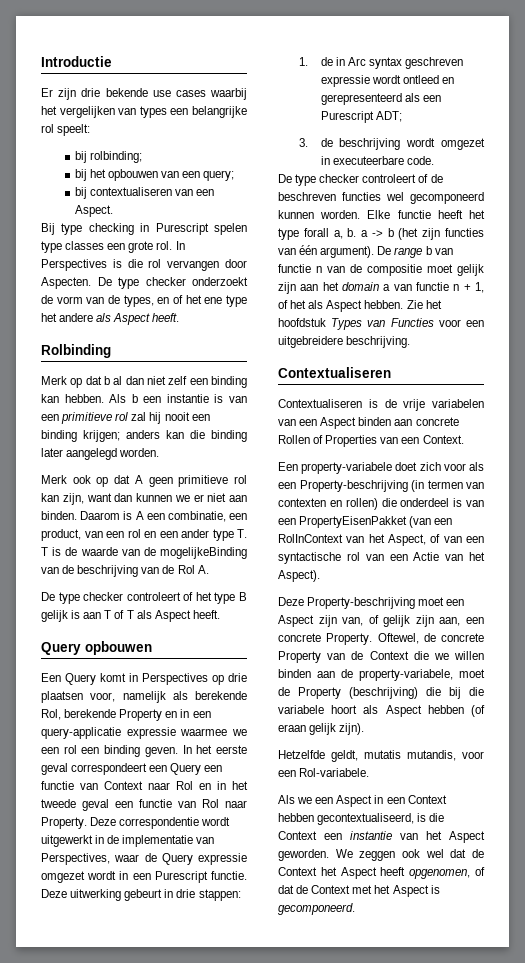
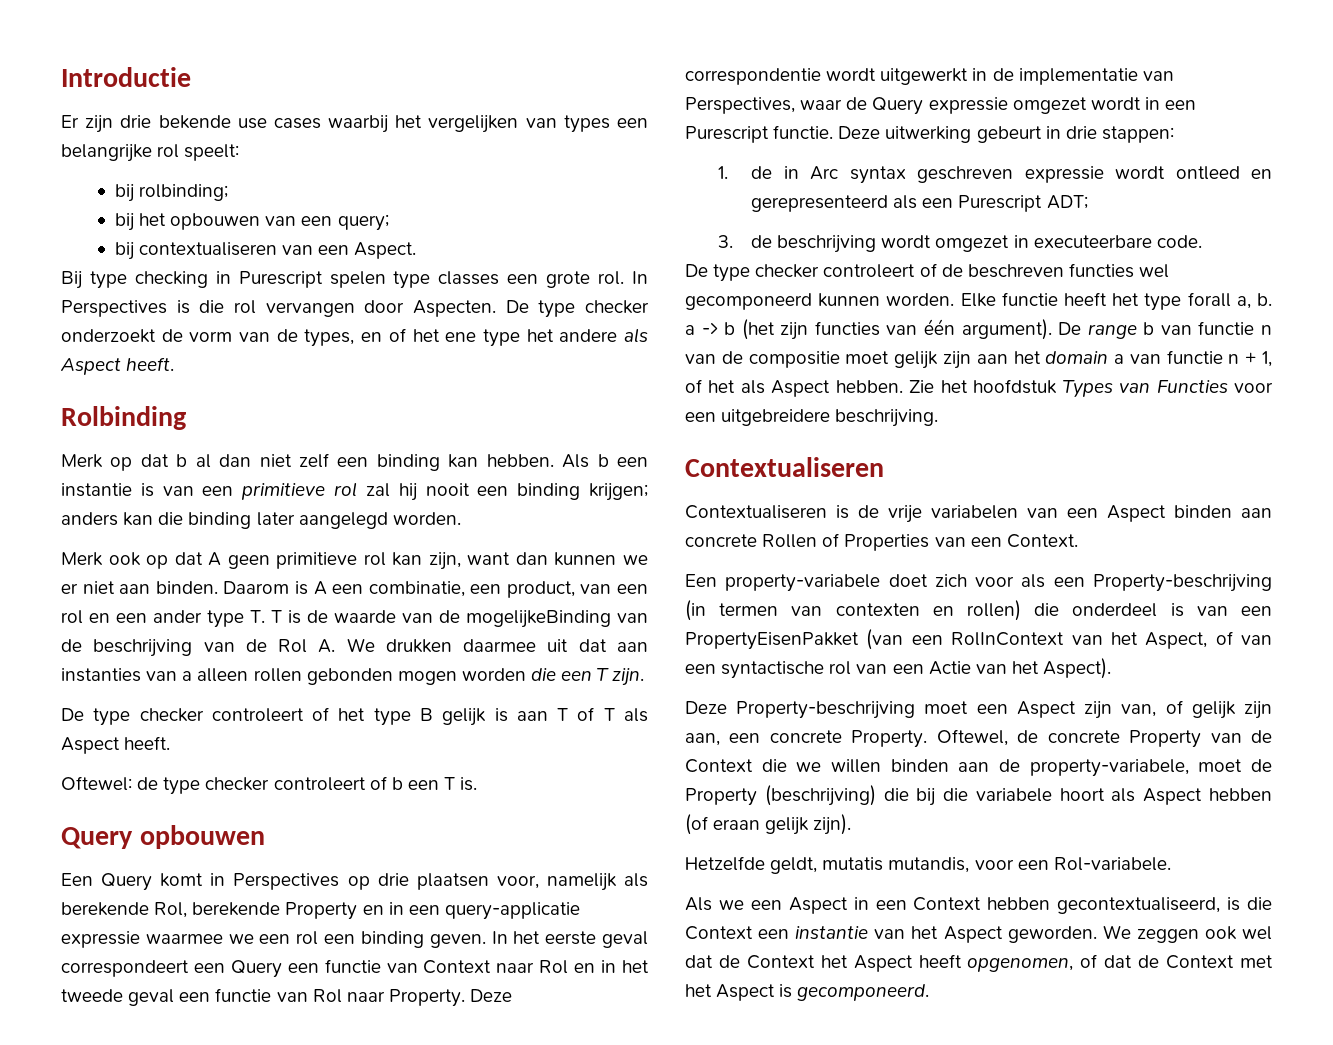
(209, 569) none -> [346,638,648,653] [61,668,645,686] We drukken daarmee uit dat aan instanties van a alleen rollen gebonden mogen worden die een T zijn.
(220, 614) none -> [61,776,478,795] // Oftewel: de type checker controleert of b een T is.

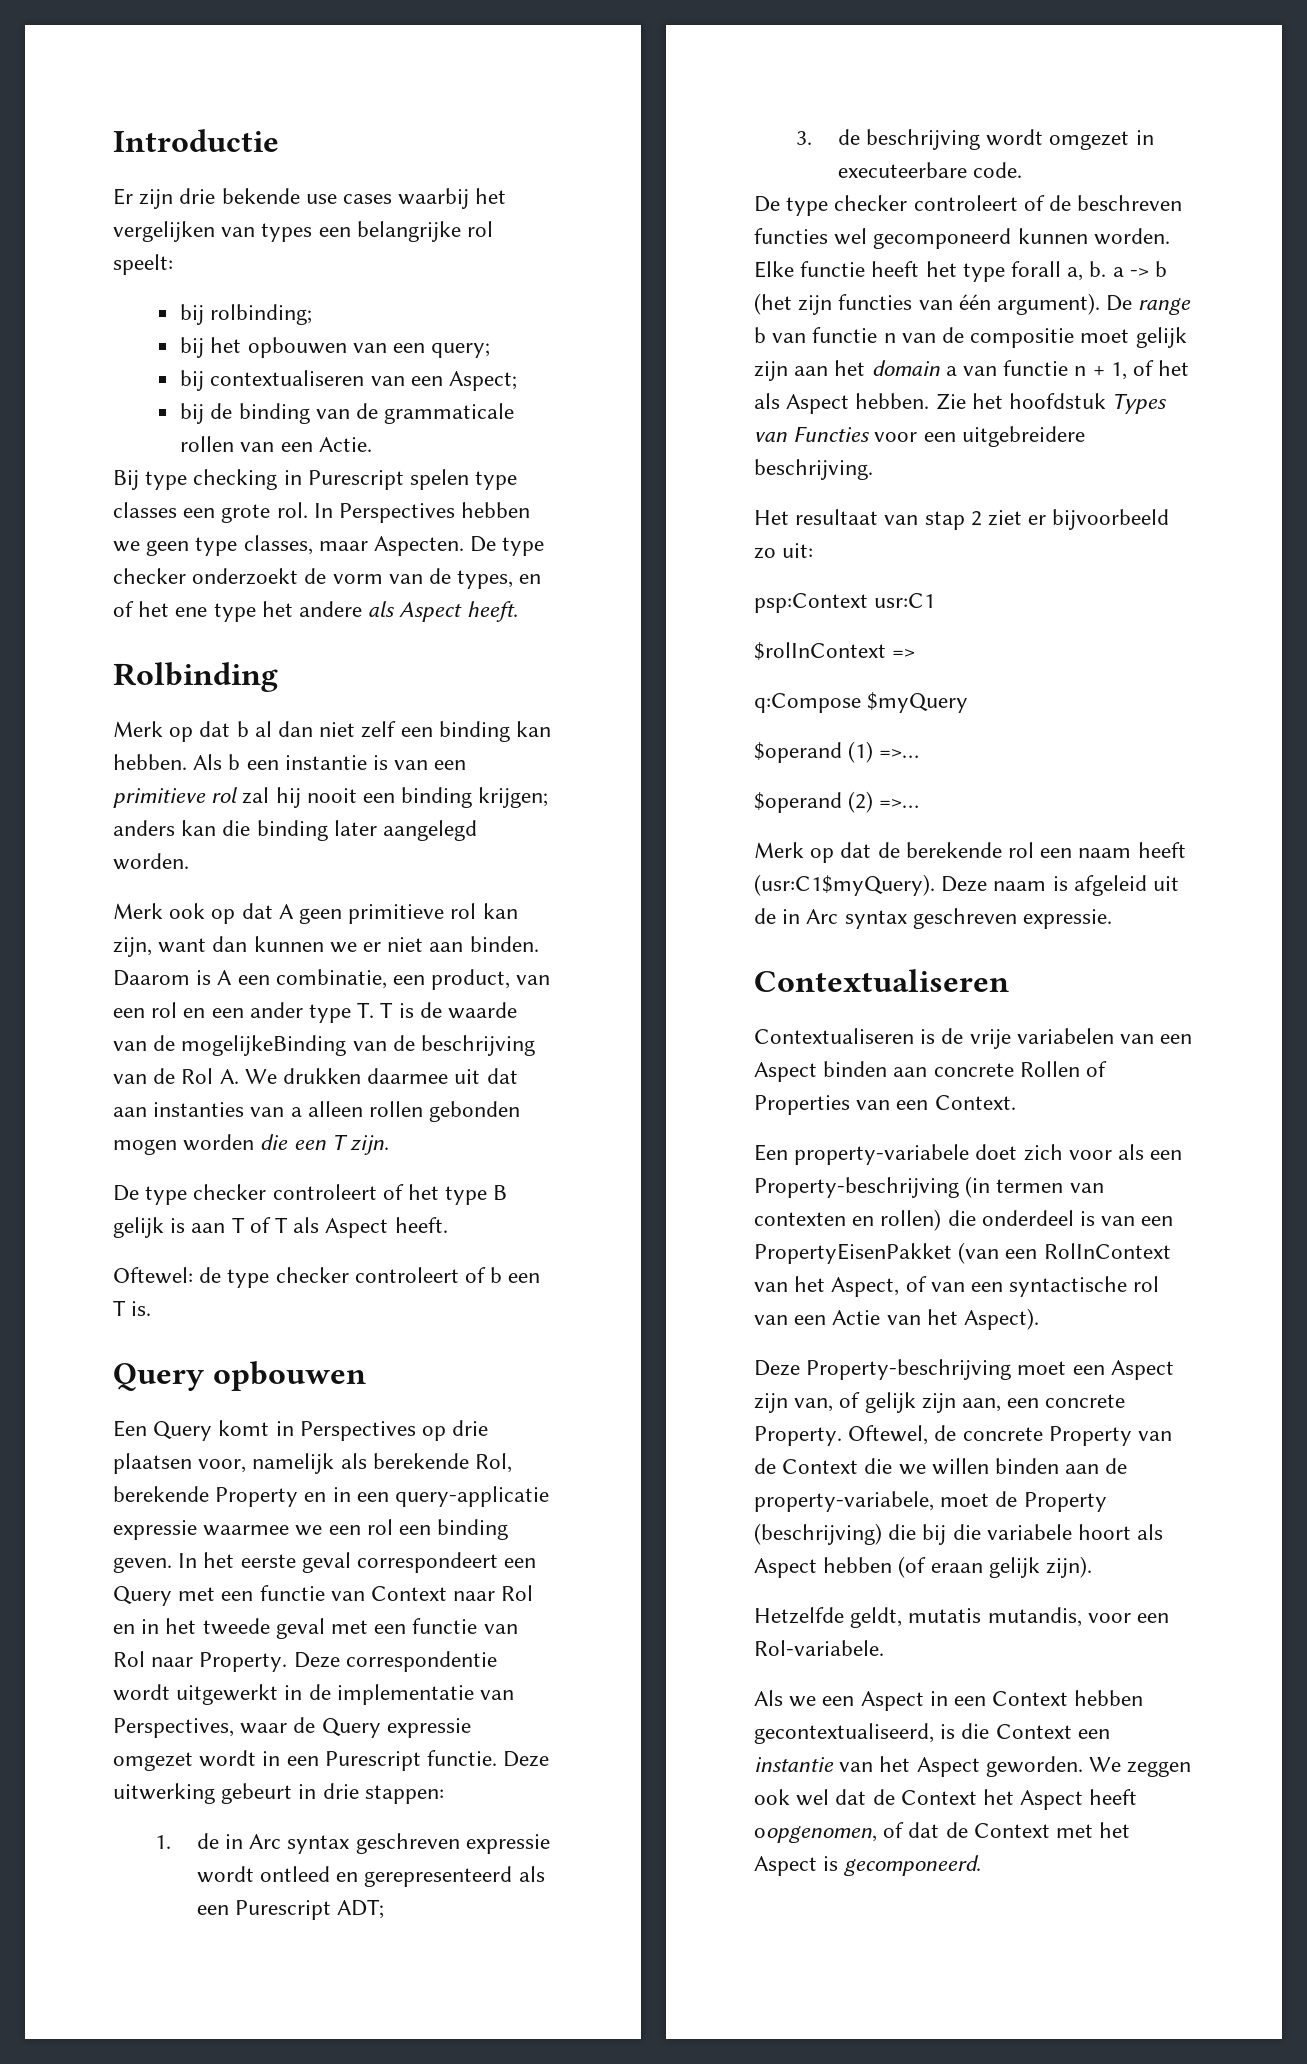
[354,242,417,259] Aspect. -> [449,371,518,391] [180,403,515,424] [180,436,372,452] Aspect; // bij de binding van de grammaticale rollen van een Actie.
[176,300,405,317] is die rol vervangen door -> [461,502,531,518] [113,535,368,556] hebben we geen type classes, maar
(282, 969) none -> [178,1587,216,1601] met
(175, 997) none -> [331,1620,369,1634] met
(939, 418) none -> [754,509,1170,530] [754,543,814,559] [754,593,936,613] [754,642,916,661] [754,692,969,713] [754,741,920,763] [754,791,920,813] [754,842,1186,863] [754,874,1180,896] [754,908,1113,929] // Het resultaat van stap 2 ziet er bijvoorbeeld zo uit: // psp:Context usr:C1 // $rolInContext => // q:Compose $myQuery // $operand (1) =>… // $operand (2) =>… // Merk op dat de berekende rol een naam heeft (usr:C1$myQuery). Deze naam is afgeleid uit de in Arc syntax geschreven expressie.
[967,957,1074,972] opgenomen, -> [754,1825,877,1843] oopgenomen,

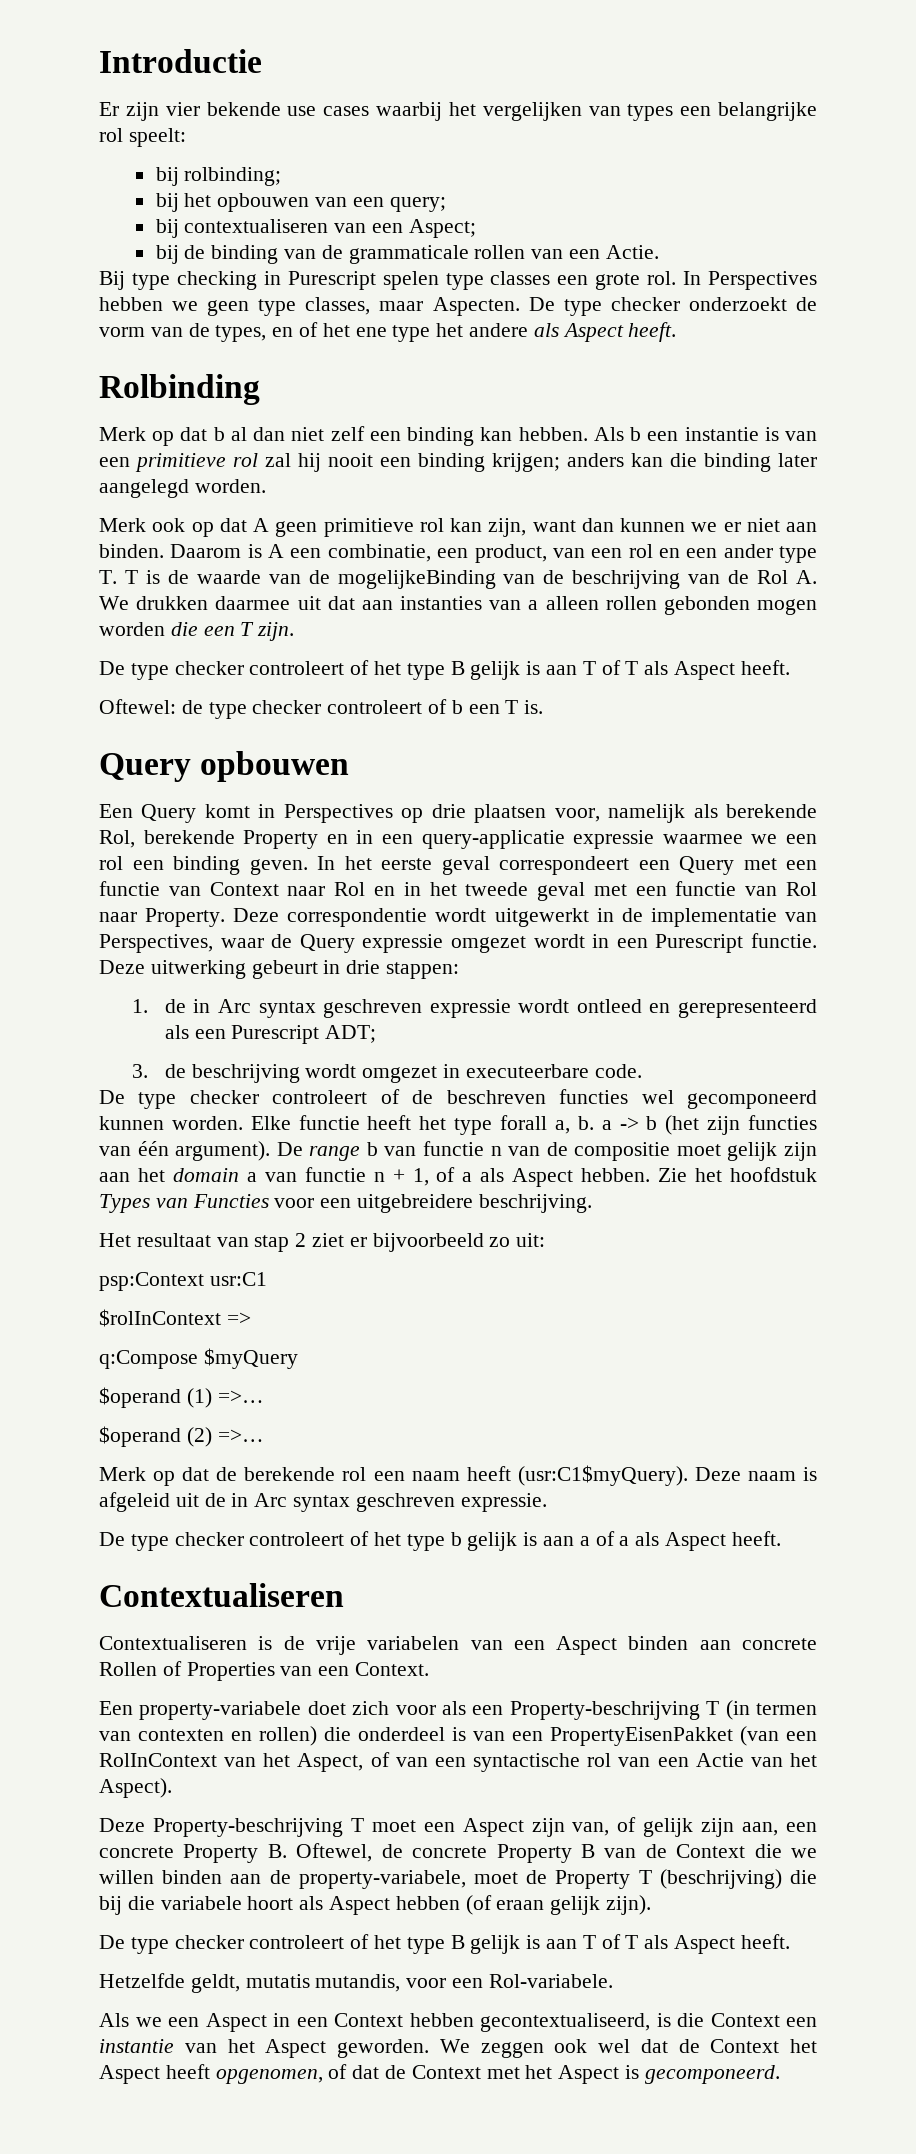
[179,188,216,204] drie -> [165,102,200,116] vier
[1158,360,1190,376] het -> [462,1172,473,1182] a
(1113, 919) none -> [99,1531,781,1551] // De type checker controleert of het type b gelijk is aan a of a als Aspect heeft.
(959, 1187) none -> [706,1701,720,1715] T
(1012, 1369) none -> [350,1818,364,1832] T
[754,1426,842,1446] Property. -> [183,1844,287,1863] Property B.
(1132, 1436) none -> [580,1844,595,1858] B
(1107, 1502) none -> [638,1870,652,1884] T
(1093, 1567) none -> [99,1934,790,1954] // De type checker controleert of het type B gelijk is aan T of T als Aspect heeft.
[754,1825,877,1843] oopgenomen, -> [215,2069,323,2084] opgenomen,

